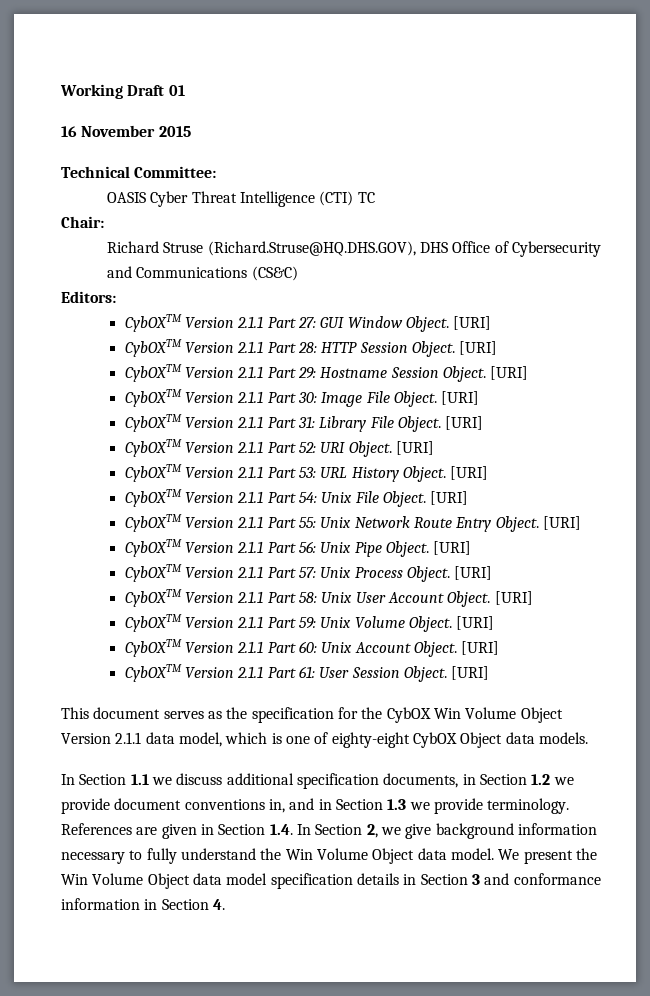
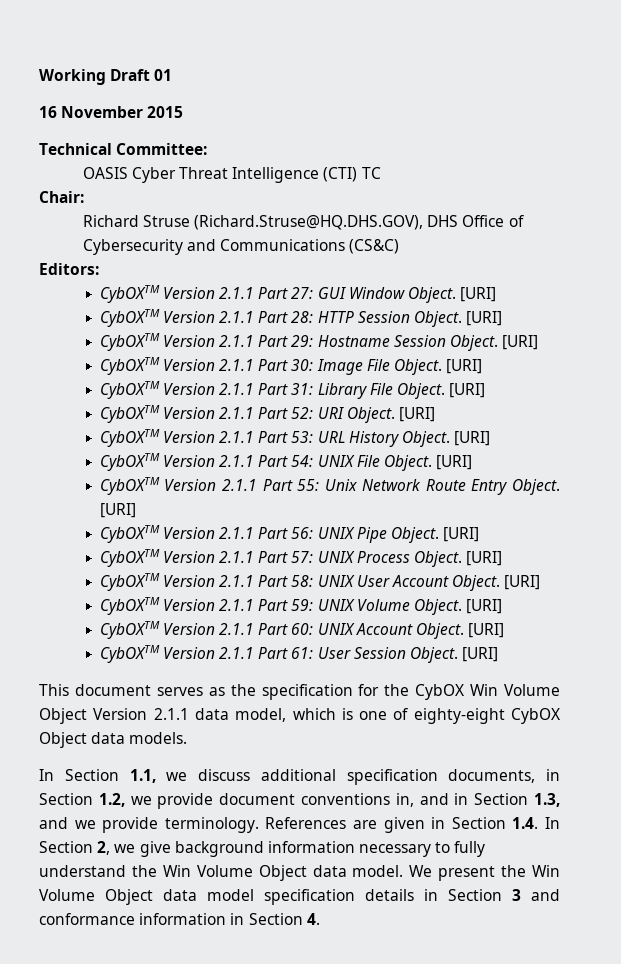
[321,492,353,503] Unix -> [317,455,355,467] UNIX
[320,542,352,553] Unix -> [317,527,355,539] UNIX
[320,567,352,578] Unix -> [317,551,355,563] UNIX
[321,592,353,603] Unix -> [317,575,355,587] UNIX
[320,617,352,628] Unix -> [317,599,355,611] UNIX
[321,642,353,653] Unix -> [317,623,355,635] UNIX
[130,774,149,785] 1.1 -> [129,769,156,783] 1.1,
[531,774,551,785] 1.2 -> [98,793,125,807] 1.2,
[387,799,407,810] 1.3 -> [534,793,560,807] [39,817,68,829] 1.3, and

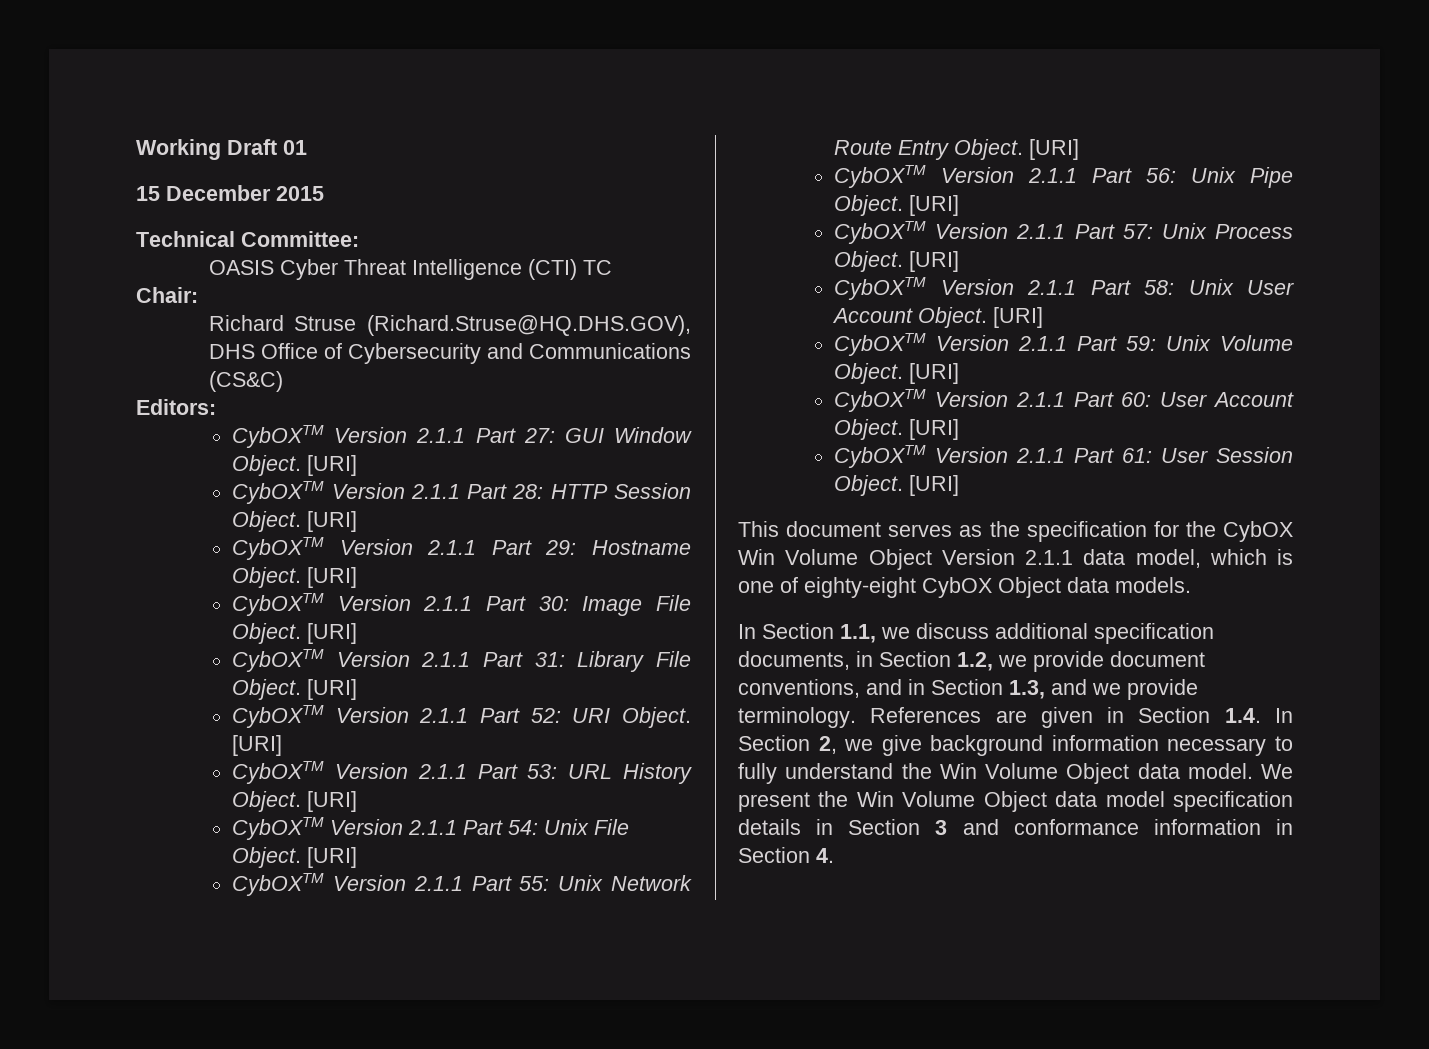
[39,106,144,118] 16 November -> [136,185,271,201] 15 December
[393,335,446,347] Session -> (691, 547) none
[317,455,355,467] UNIX -> [544,819,590,835] Unix
[317,527,355,539] UNIX -> [1191,167,1237,183] Unix
[317,551,355,563] UNIX -> [1161,223,1207,239] Unix
[317,575,355,587] UNIX -> [1188,279,1234,295] Unix
[317,599,355,611] UNIX -> [1166,335,1212,351] Unix
[317,623,355,635] UNIX -> [1160,392,1208,407] User
[301,793,414,807] conventions in, -> [738,679,860,698] conventions,

